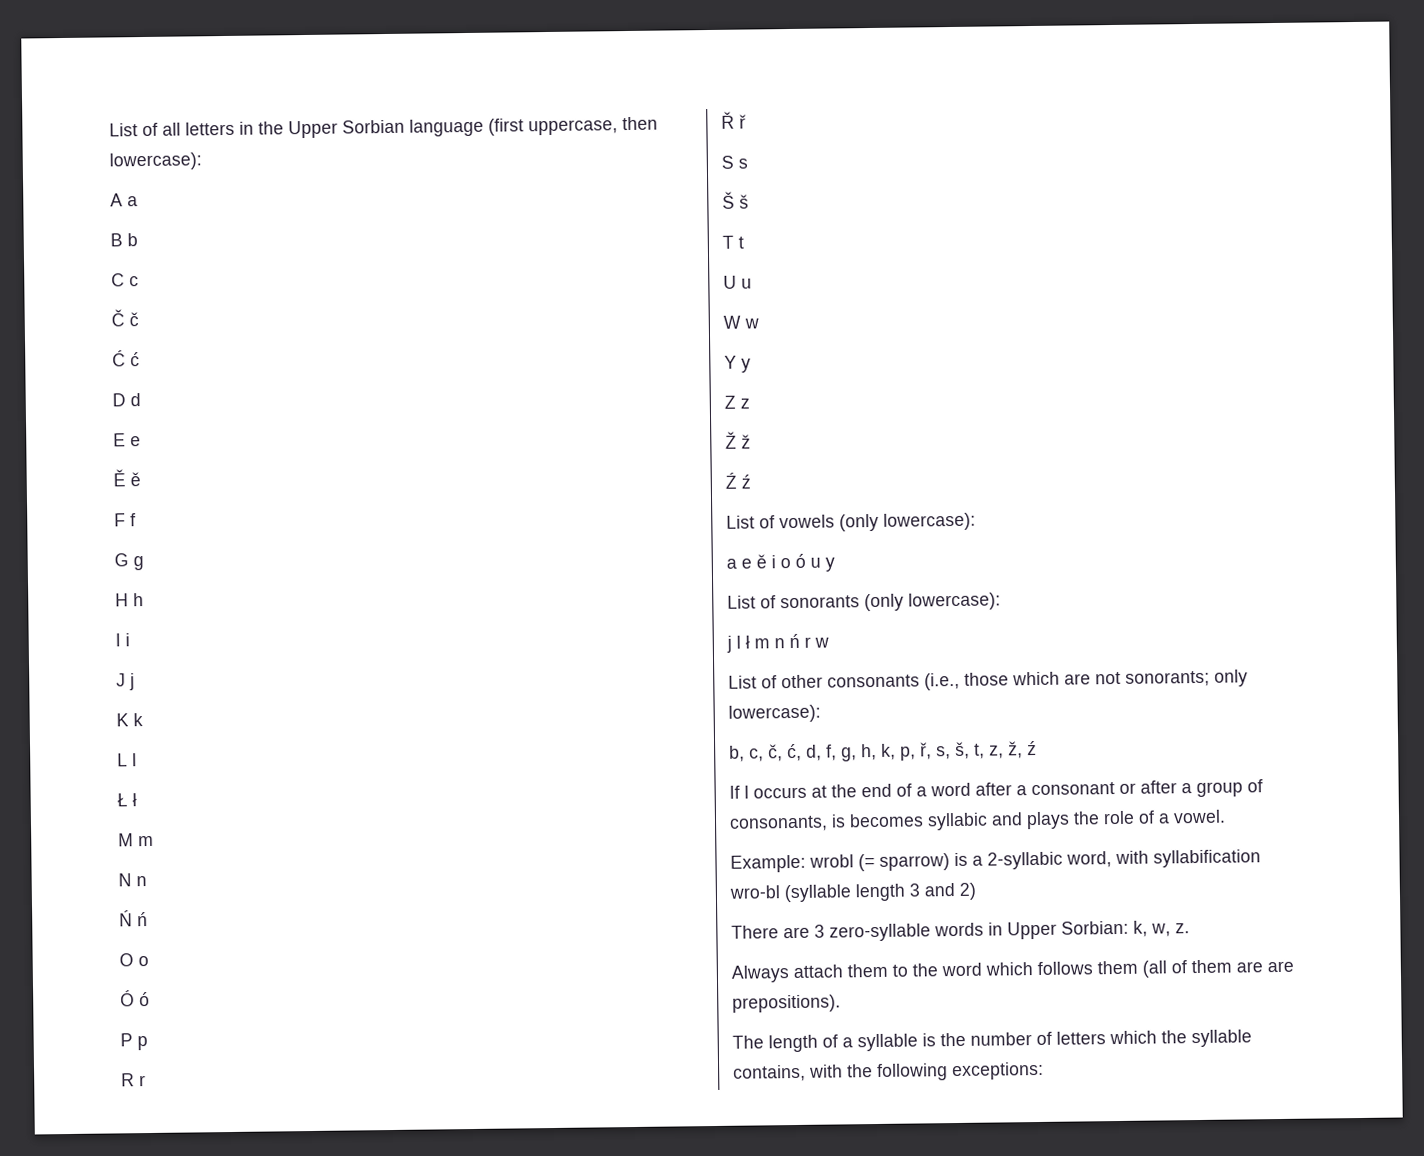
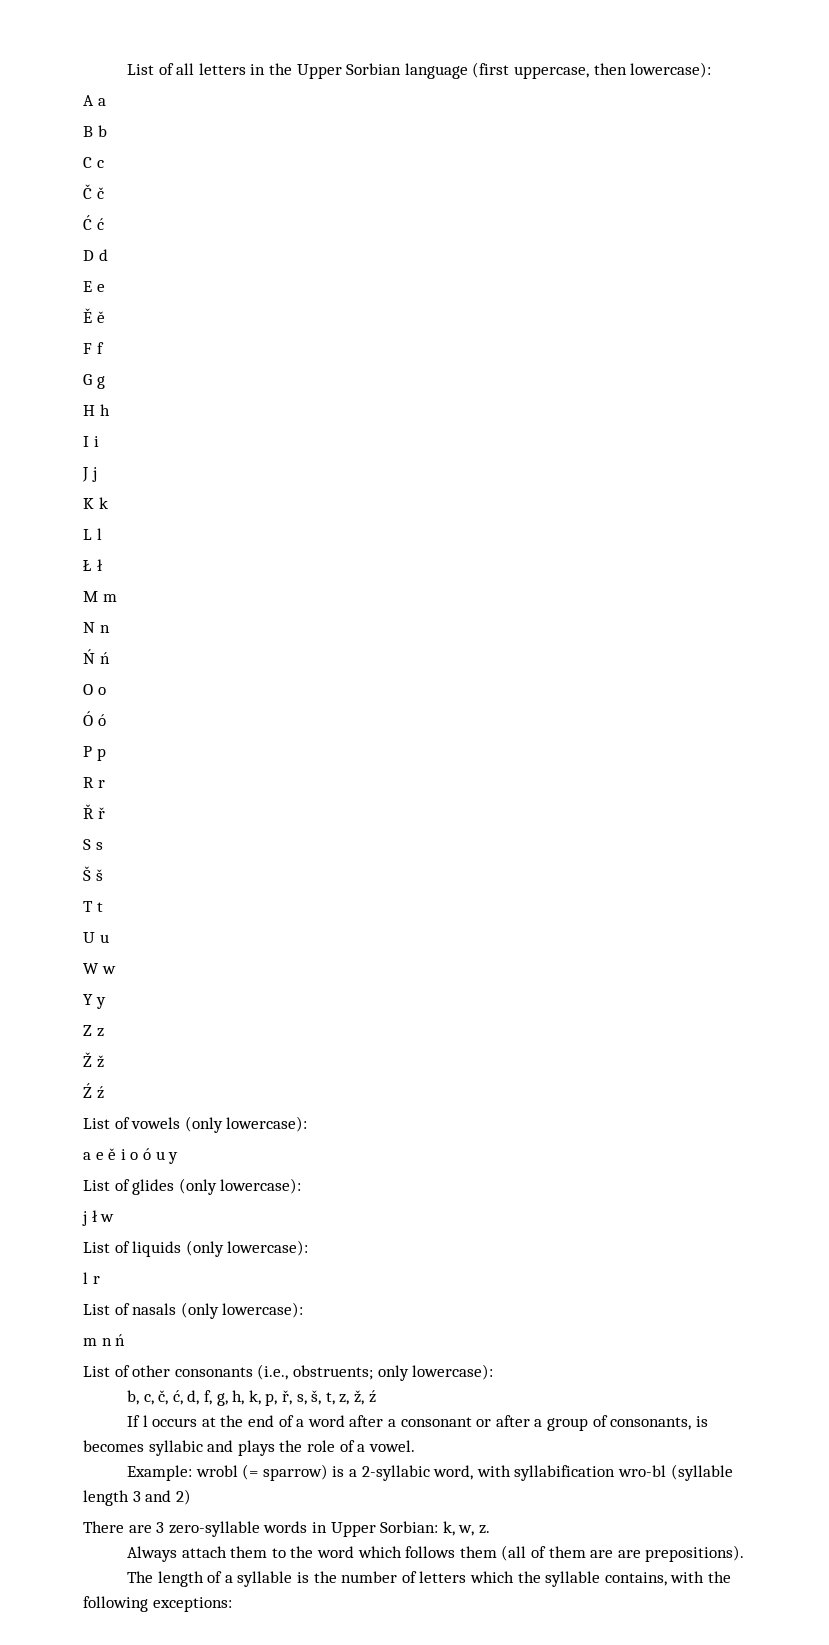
[780,595,860,609] sonorants -> [132,1179,175,1195] glides
[736,635,750,649] l ł -> [91,1210,115,1222] [83,1240,309,1257] [83,1272,100,1284] [83,1302,304,1319] ł w // List of liquids (only lowercase): // l r // List of nasals (only lowercase): //
[804,636,829,648] r w -> (126, 1340) none
[964,670,1210,687] those which are not sonorants; -> [292,1365,373,1380] obstruents;

